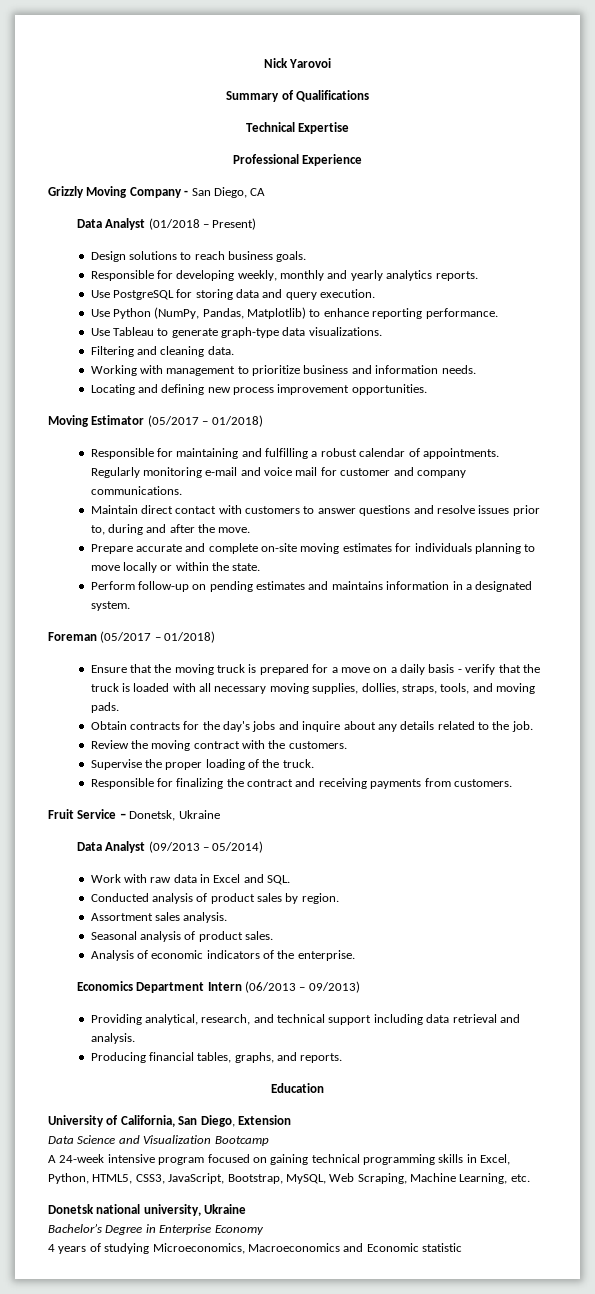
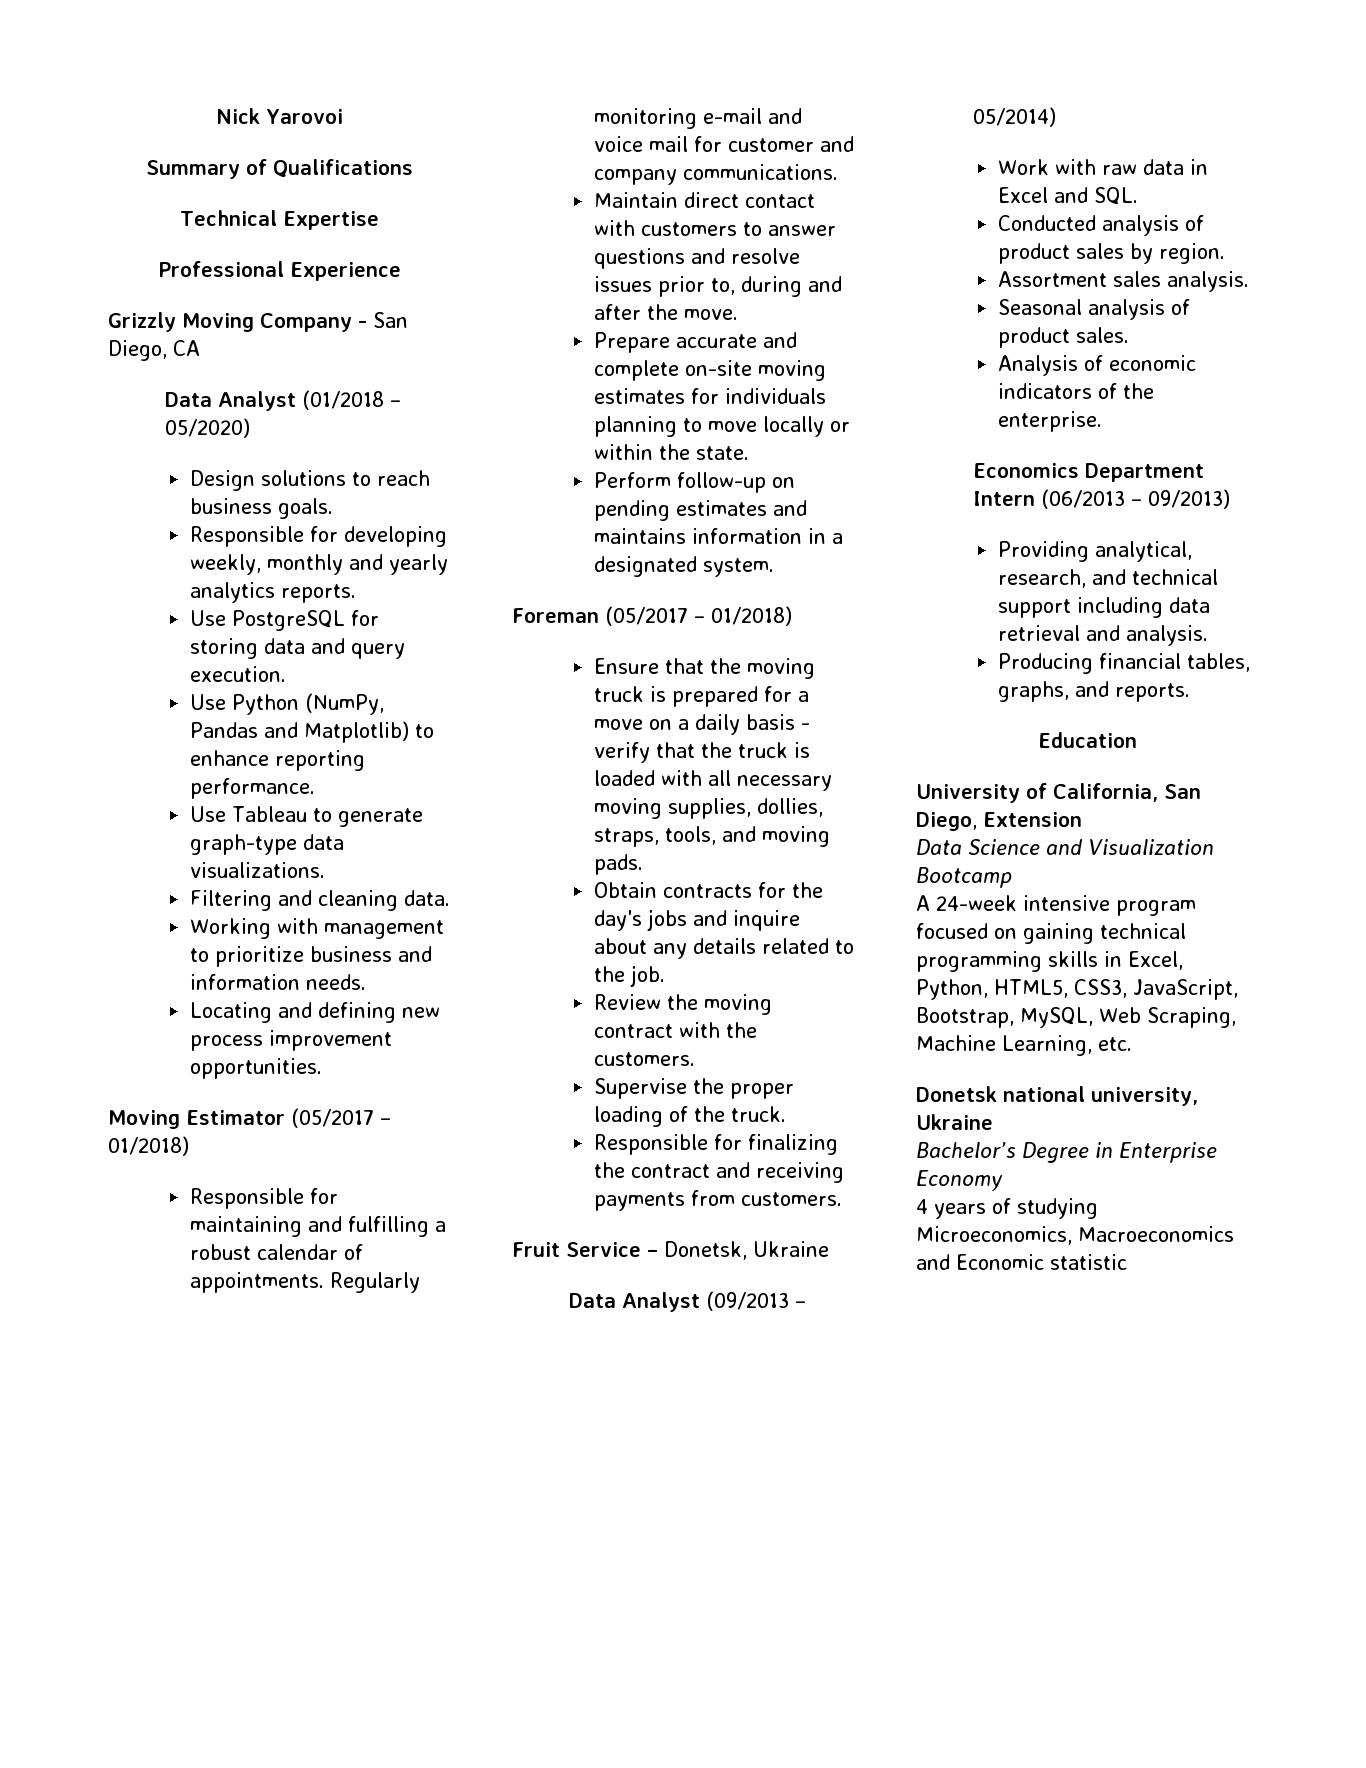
[212,218,257,230] Present) -> [165,418,251,438] 05/2020)
[202,308,244,319] Pandas, -> [189,722,298,738] Pandas and

